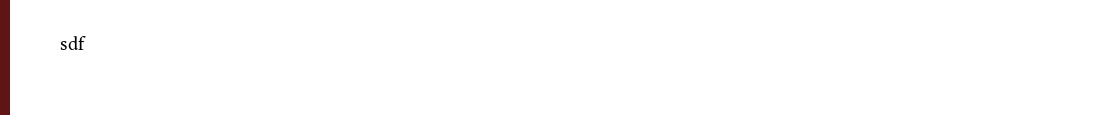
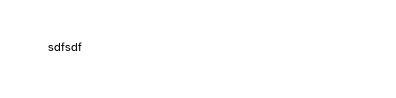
[60,36,86,50] sdf -> [48,42,82,51] sdfsdf

